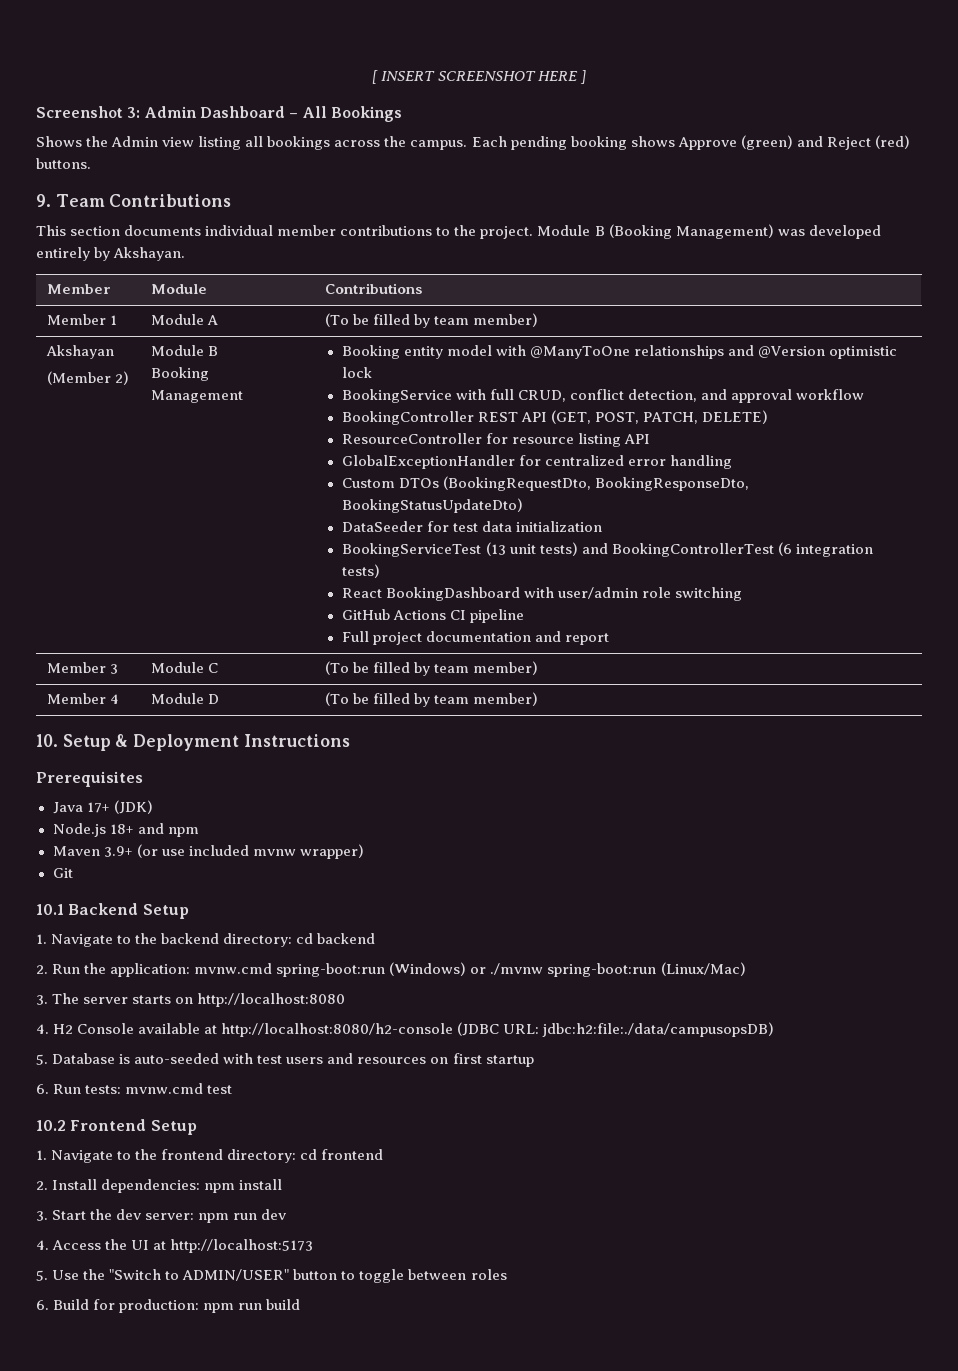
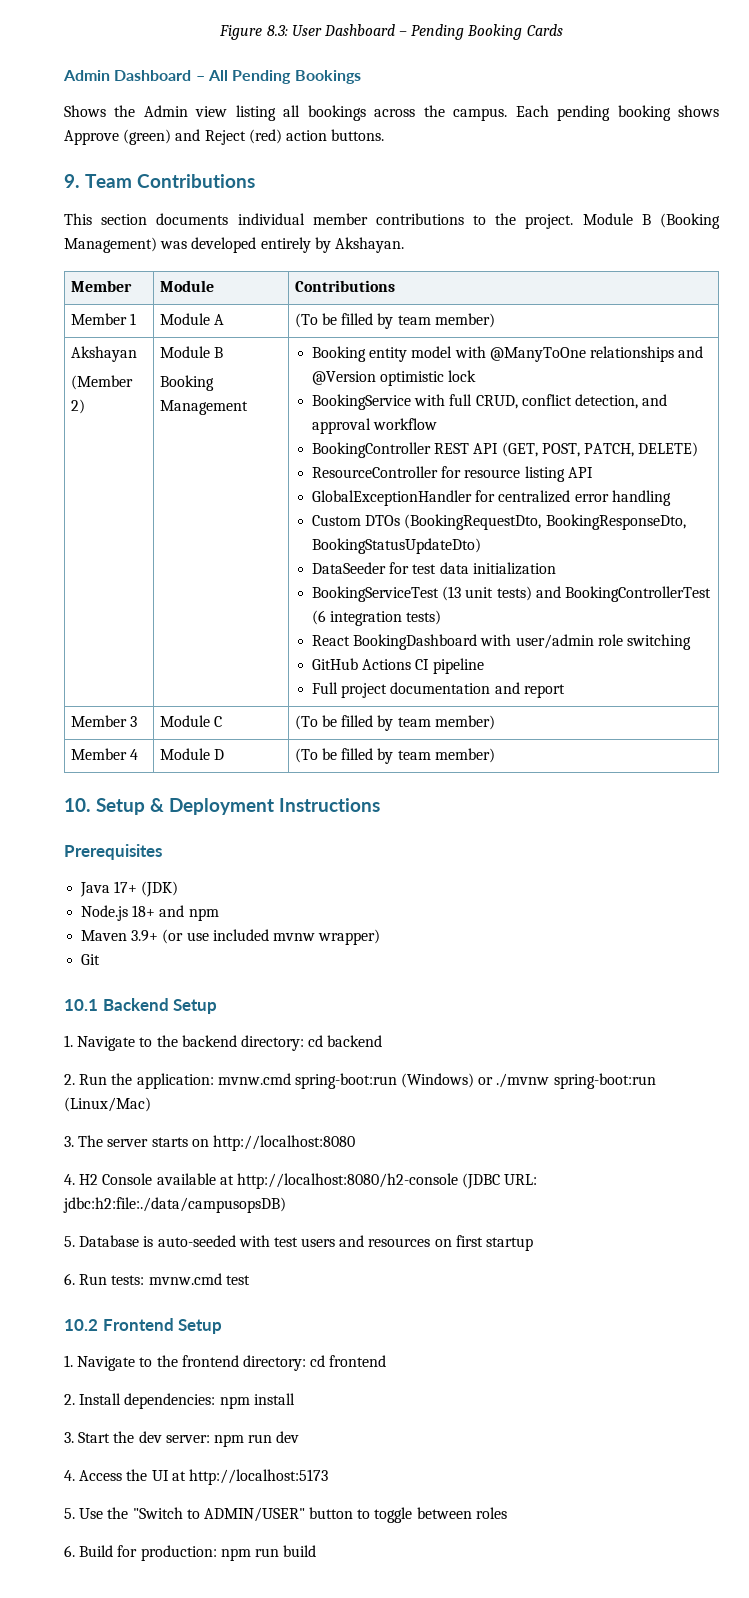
[372,70,586,84] [36,106,141,118] [ INSERT SCREENSHOT HERE ] // Screenshot 3: -> [219,24,563,40] Figure 8.3: User Dashboard – Pending Booking Cards //
(327, 112) none -> [232,70,292,84] Pending
(910, 142) none -> [285,130,327,141] action

